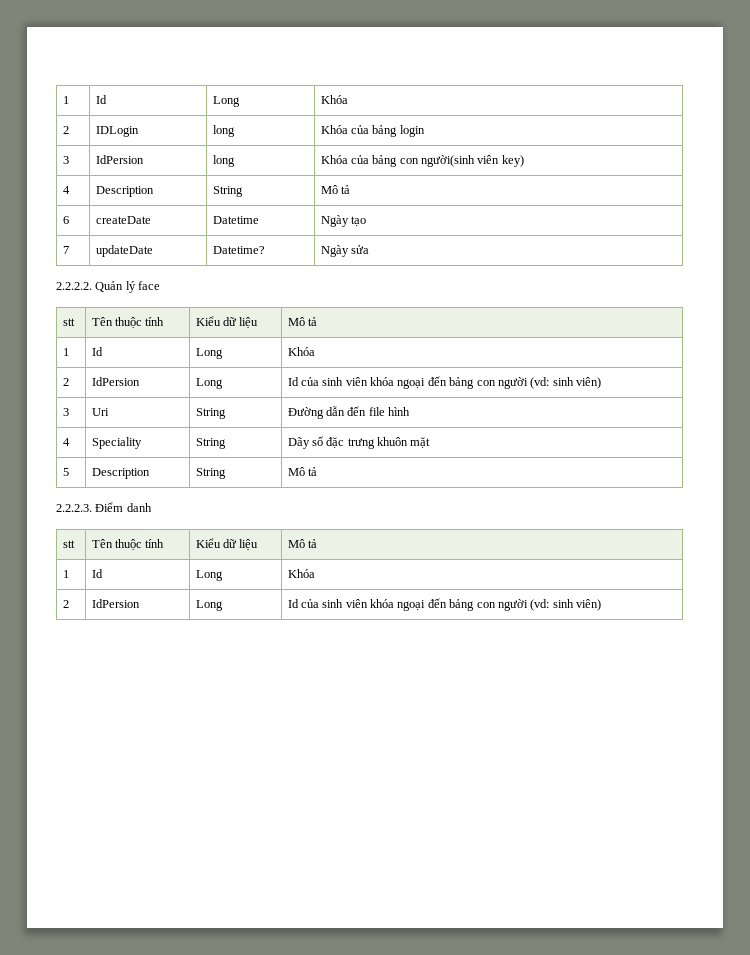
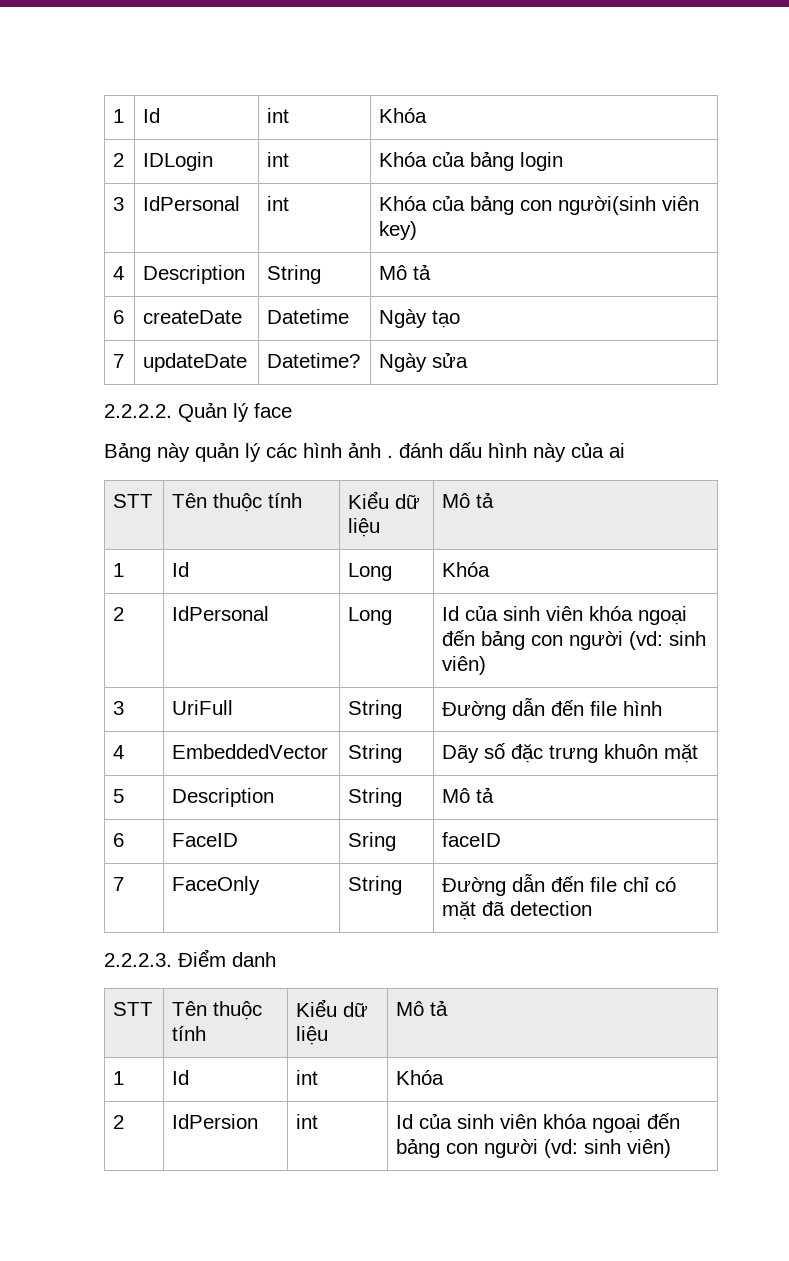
[62,96,69,104] [95,95,107,104] [212,96,240,107] 1 | Id | Long -> [113,109,125,123] [143,108,161,123] [267,108,290,123] 1 | Id | int
[212,125,235,137] long -> [267,152,290,167] int
[95,155,144,164] [212,155,235,167] IdPersion | long -> [143,196,241,211] [267,196,290,211] IdPersonal | int
[62,318,75,326] // stt -> [104,442,625,462] [113,494,154,508] // Bảng này quản lý các hình ảnh . đánh dấu hình này của ai // STT
[91,377,140,386] IdPersion -> [172,606,270,621] IdPersonal
[91,408,109,416] Uri -> [172,700,234,715] UriFull
[91,437,142,449] Speciality -> [172,744,329,759] EmbeddedVector
(317, 471) none -> [113,833,125,847] [172,833,239,847] [348,832,397,851] [442,832,502,847] [113,877,125,891] [172,876,261,895] [348,876,403,895] [442,874,677,896] [442,901,593,920] // 6 | FaceID | Sring | faceID // 7 | FaceOnly | String | Đường dẫn đến file chỉ có mặt đã detection
[62,540,75,548] stt -> [113,1002,154,1016] STT
[195,570,223,581] [287,569,315,578] [62,600,69,608] [91,599,140,608] [195,600,223,611] Long | Khóa // 2 | IdPersion | Long -> [296,1070,319,1085] [396,1070,445,1085] [113,1115,125,1129] [172,1114,259,1129] [296,1114,319,1129] int | Khóa // 2 | IdPersion | int

